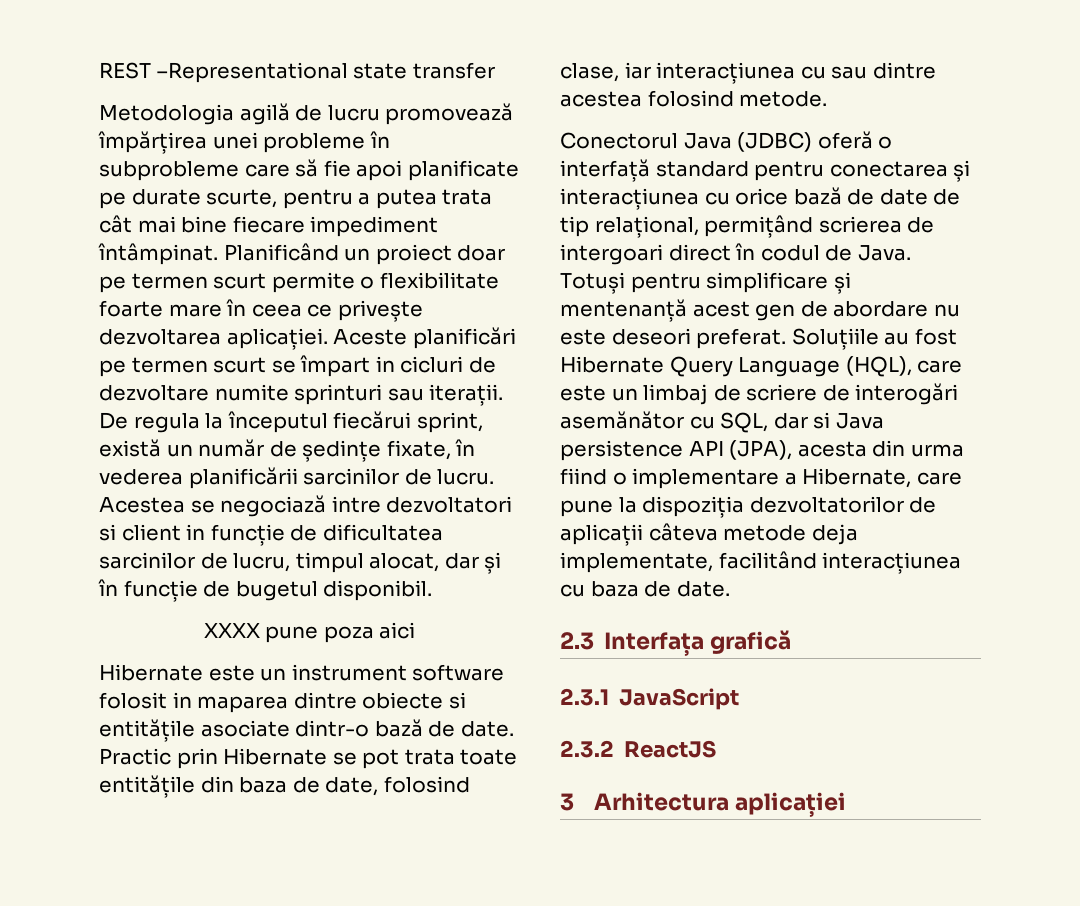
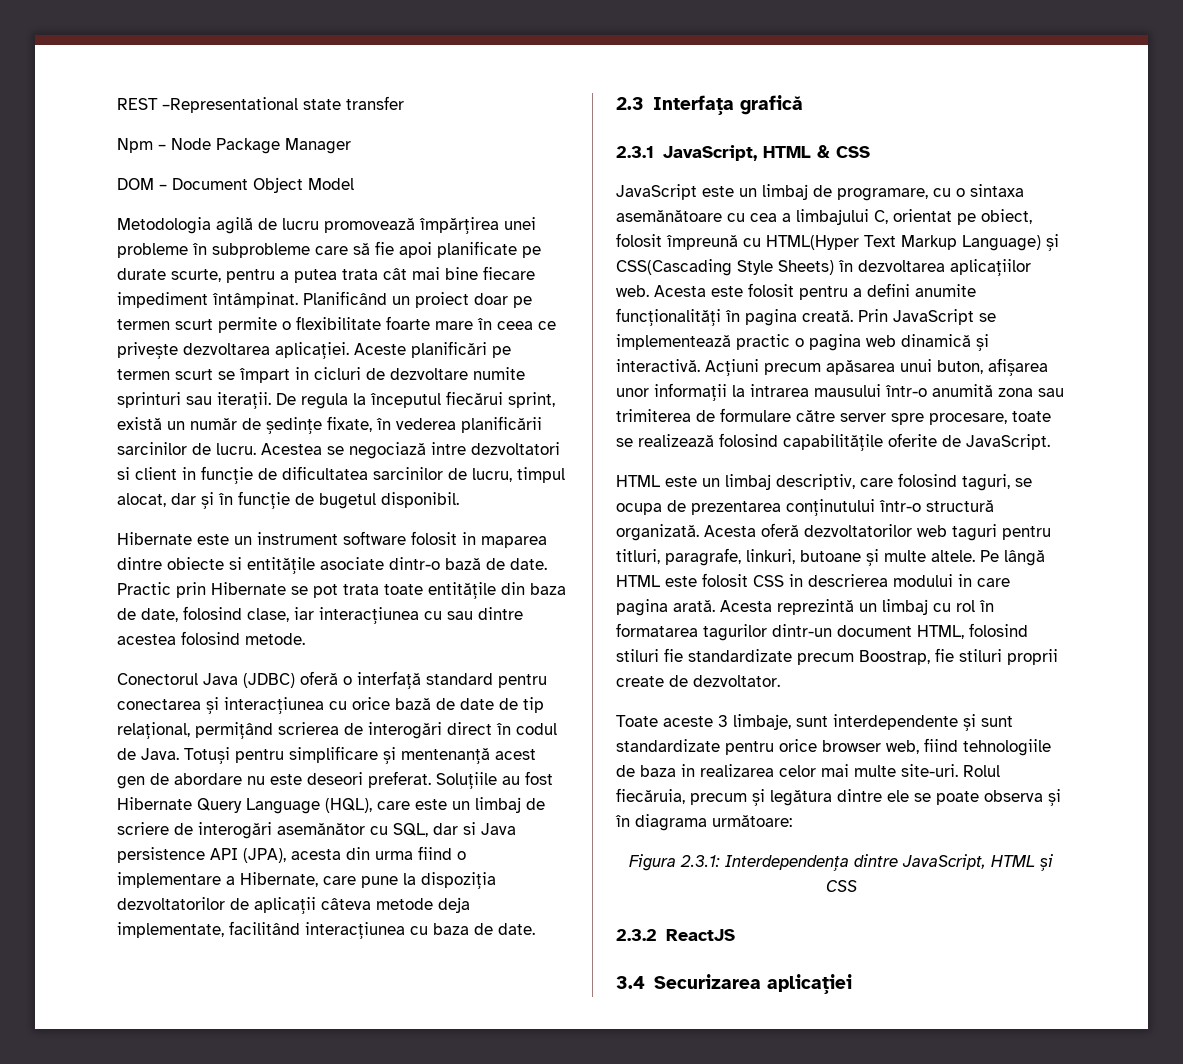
(495, 70) none -> [117,138,351,154] [117,177,354,193] // Npm – Node Package Manager // DOM – Document Object Model
[203,622,416,643] // XXXX pune poza aici -> (459, 500) none
[560,244,663,265] intergoari -> [368,722,442,739] interogări
[619,688,740,710] JavaScript -> [662,145,870,161] [616,184,1024,201] [616,209,1032,225] [616,233,1059,251] [616,259,1031,276] [616,283,976,300] [616,308,996,326] [616,334,989,351] [616,358,1048,376] [616,383,1064,401] [616,408,1051,425] [616,433,1050,451] [616,473,1032,491] [616,499,994,516] [616,523,1051,541] [616,548,1045,566] [616,573,1010,587] [616,599,994,616] [616,623,1028,641] [616,648,1058,665] [616,675,780,687] [616,714,1013,731] [616,738,1051,756] [616,764,1000,777] [616,788,1061,806] [615,814,792,831] [629,854,1053,871] [825,880,857,892] JavaScript, HTML & CSS // JavaScript este un limbaj de programare, cu o sintaxa asemănătoare cu cea a limbajului C, orientat pe obiect, folosit împreună cu HTML(Hyper Text Markup Language) și CSS(Cascading Style Sheets) în dezvoltarea aplicațiilor web. Acesta este folosit pentru a defini anumite funcționalități în pagina creată. Prin JavaScript se implementează practic o pagina web dinamică și interactivă. Acțiuni precum apăsarea unui buton, afișarea unor informații la intrarea mausului într-o anumită zona sau trimiterea de formulare către server spre procesare, toate se realizează folosind capabilitățile oferite de JavaScript. // HTML este un limbaj descriptiv, care folosind taguri, se ocupa de prezentarea conținutului într-o structură organizată. Acesta oferă dezvoltatorilor web taguri pentru titluri, paragrafe, linkuri, butoane și multe altele. Pe lângă HTML este folosit CSS in descrierea modului in care pagina arată. Acesta reprezintă un limbaj cu rol în formatarea tagurilor dintr-un document HTML, folosind stiluri fie standardizate precum Boostrap, fie stiluri proprii create de dezvoltator. // Toate aceste 3 limbaje, sunt interdependente și sunt standardizate pentru orice browser web, fiind tehnologiile de baza in realizarea celor mai multe site-uri. Rolul fiecăruia, precum și legătura dintre ele se poate observa și în diagrama următoare: // Figura 2.3.1: Interdependența dintre JavaScript, HTML și CSS
[560,792,729,811] 3 Arhitectura -> [616,974,761,989] 3.4 Securizarea

